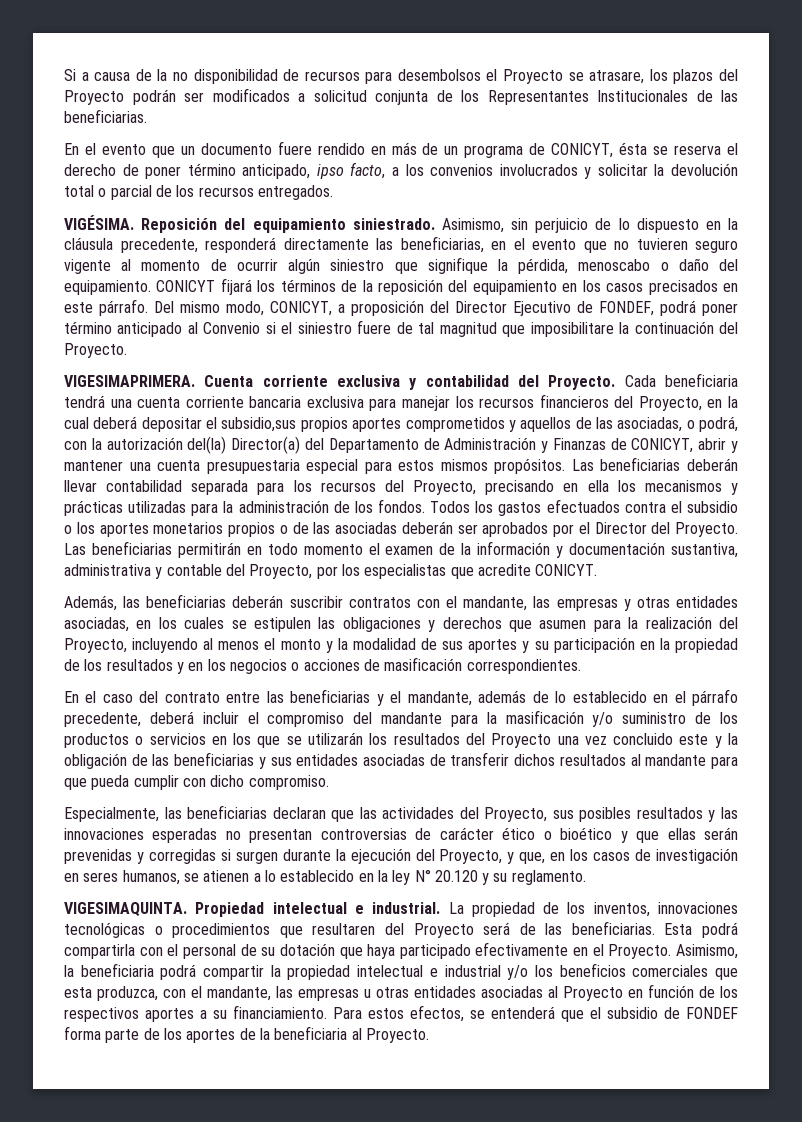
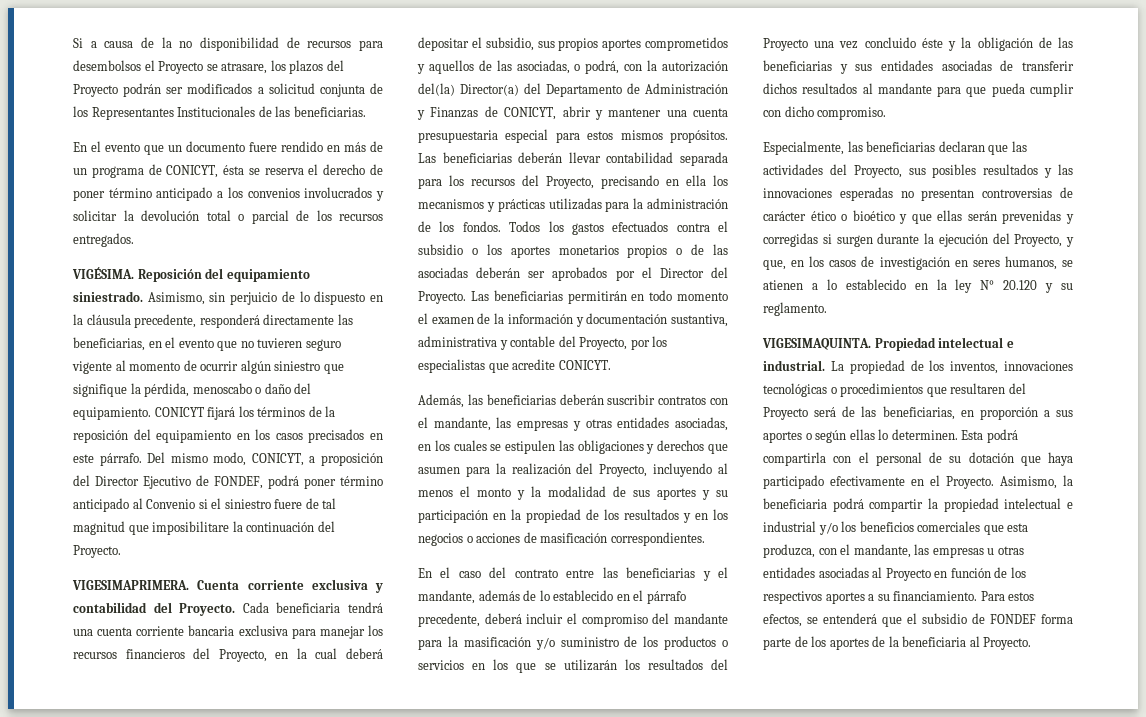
[242,162,386,179] anticipado, ipso facto, -> [156,187,213,201] anticipado
[221,417,297,432] subsidio,sus -> [485,37,555,51] subsidio, sus
[679,734,709,745] este -> [921,38,943,48] éste
[571,921,655,935] beneficiarias. -> [882,406,1073,420] [763,429,958,443] beneficiarias, en proporción a sus aportes o según ellas lo determinen.

